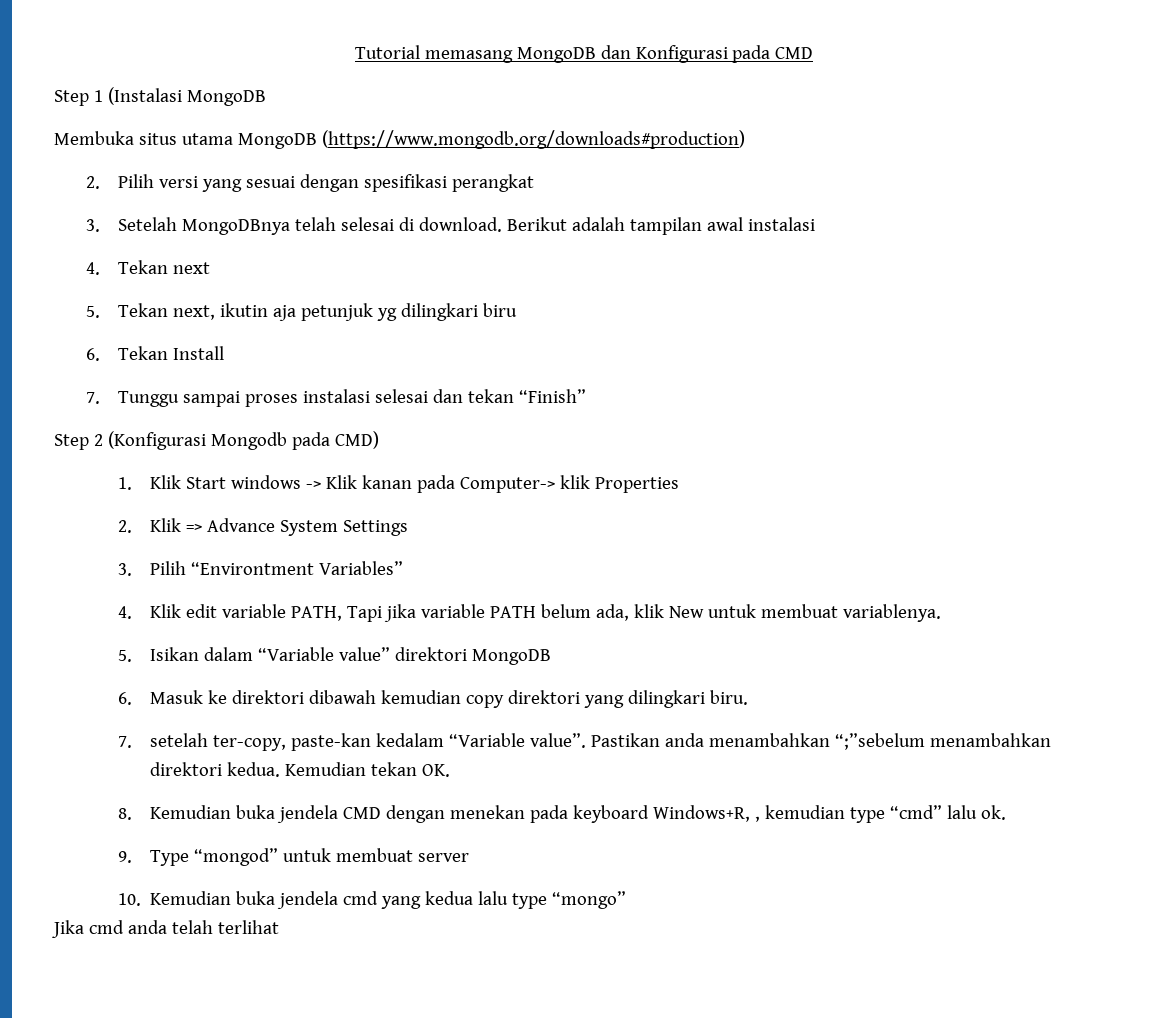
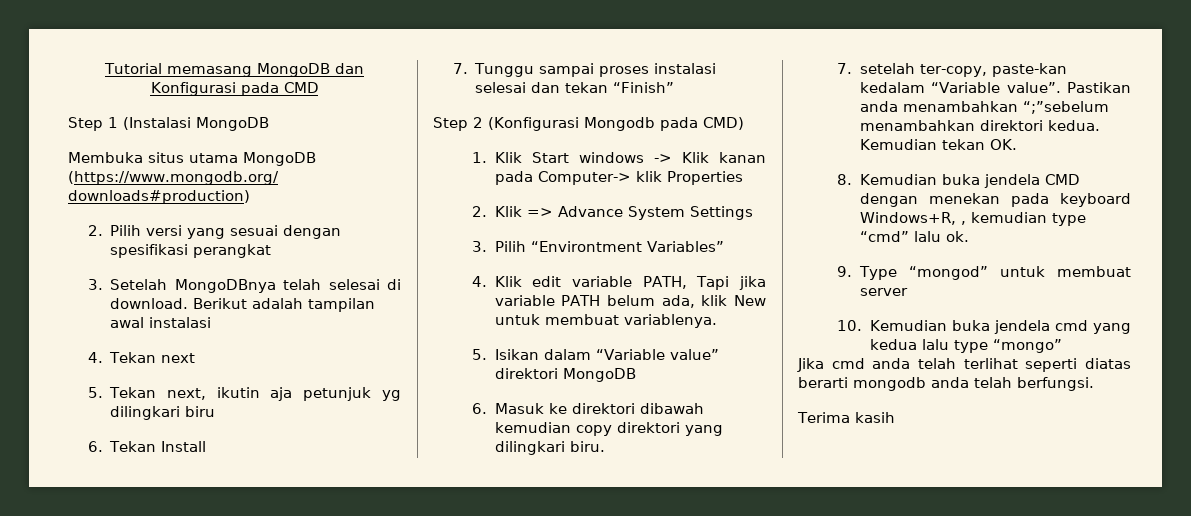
(279, 927) none -> [1025,358,1131,372] [798,377,1094,391] [797,412,895,423] seperti diatas berarti mongodb anda telah berfungsi. // Terima kasih

